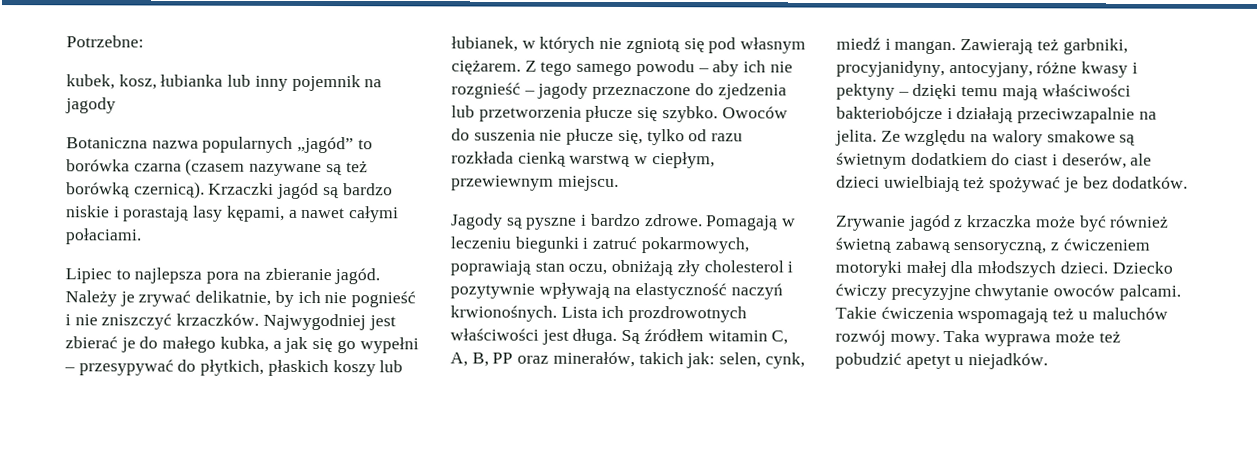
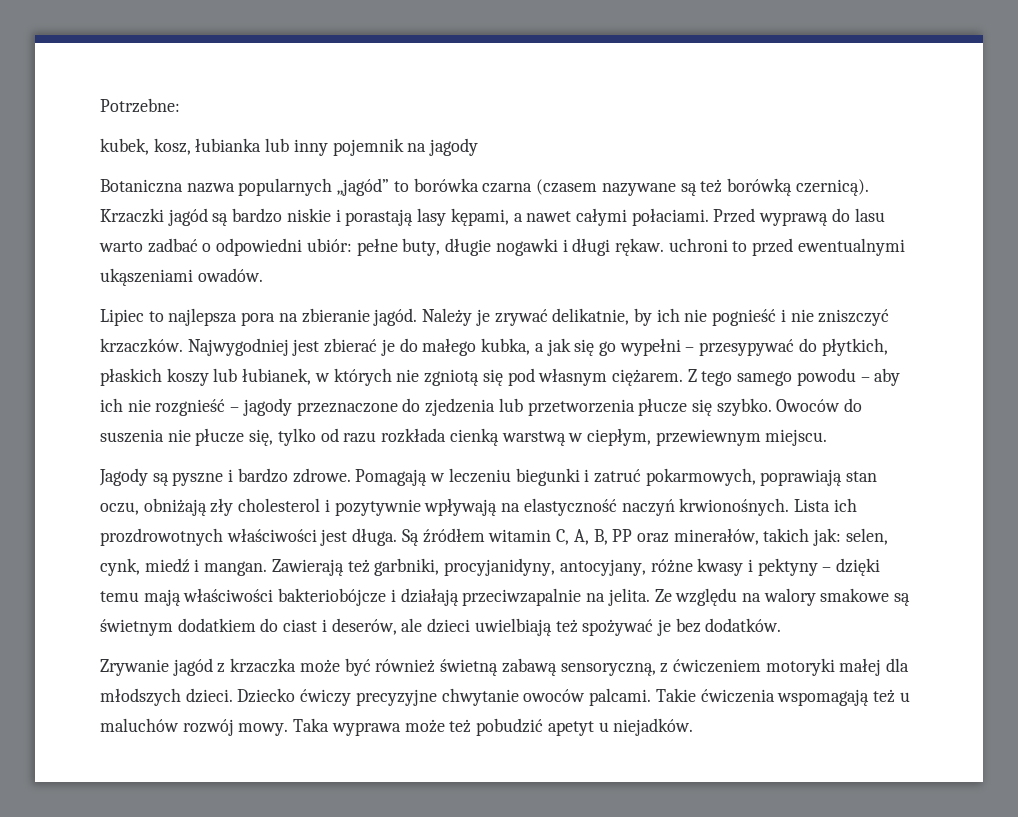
(141, 236) none -> [713,208,885,226] [99,238,905,256] [100,268,263,286] Przed wyprawą do lasu warto zadbać o odpowiedni ubiór: pełne buty, długie nogawki i długi rękaw. uchroni to przed ewentualnymi ukąszeniami owadów.

